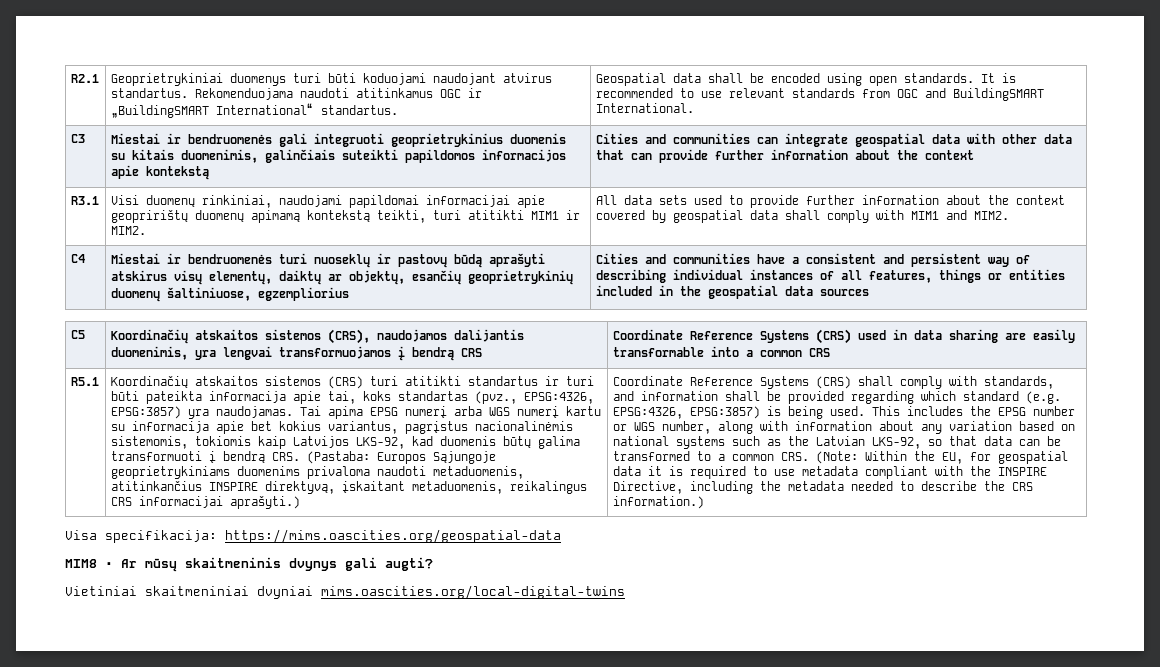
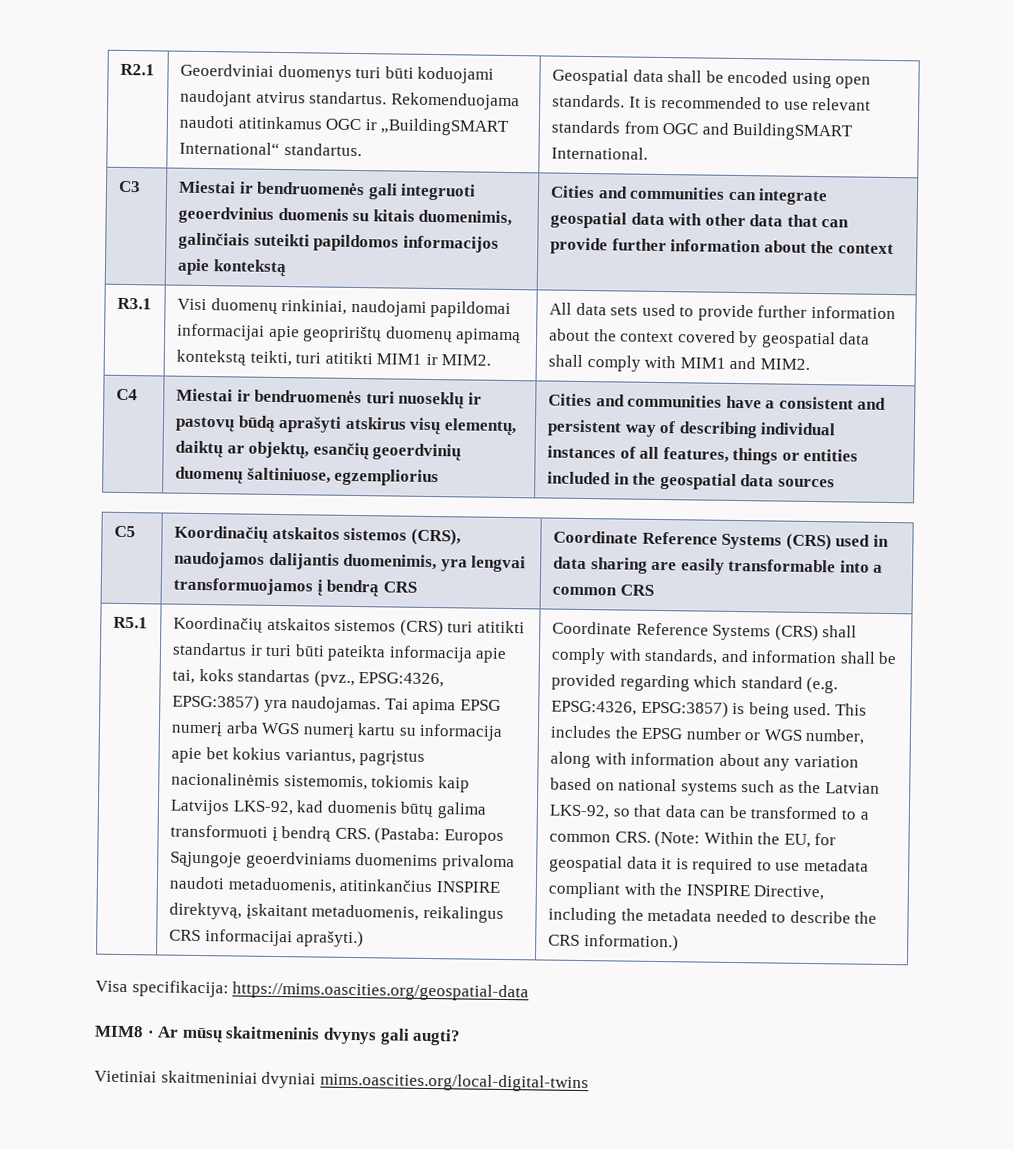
[110,73,223,86] Geoprietrykiniai -> [179,63,274,77] Geoerdviniai
[390,133,503,147] geoprietrykinius -> [177,206,274,224] geoerdvinius
[467,270,573,285] geoprietrykinių -> [372,443,462,461] geoerdvinių
[110,466,230,479] geoprietrykiniams -> [245,851,352,869] geoerdviniams

